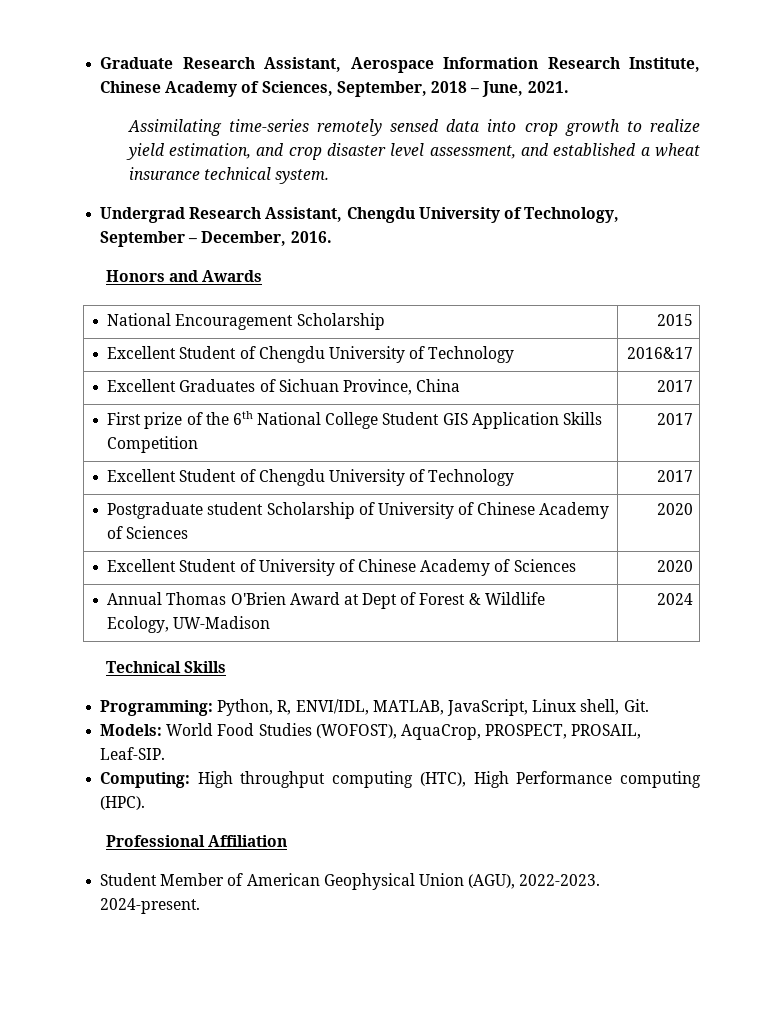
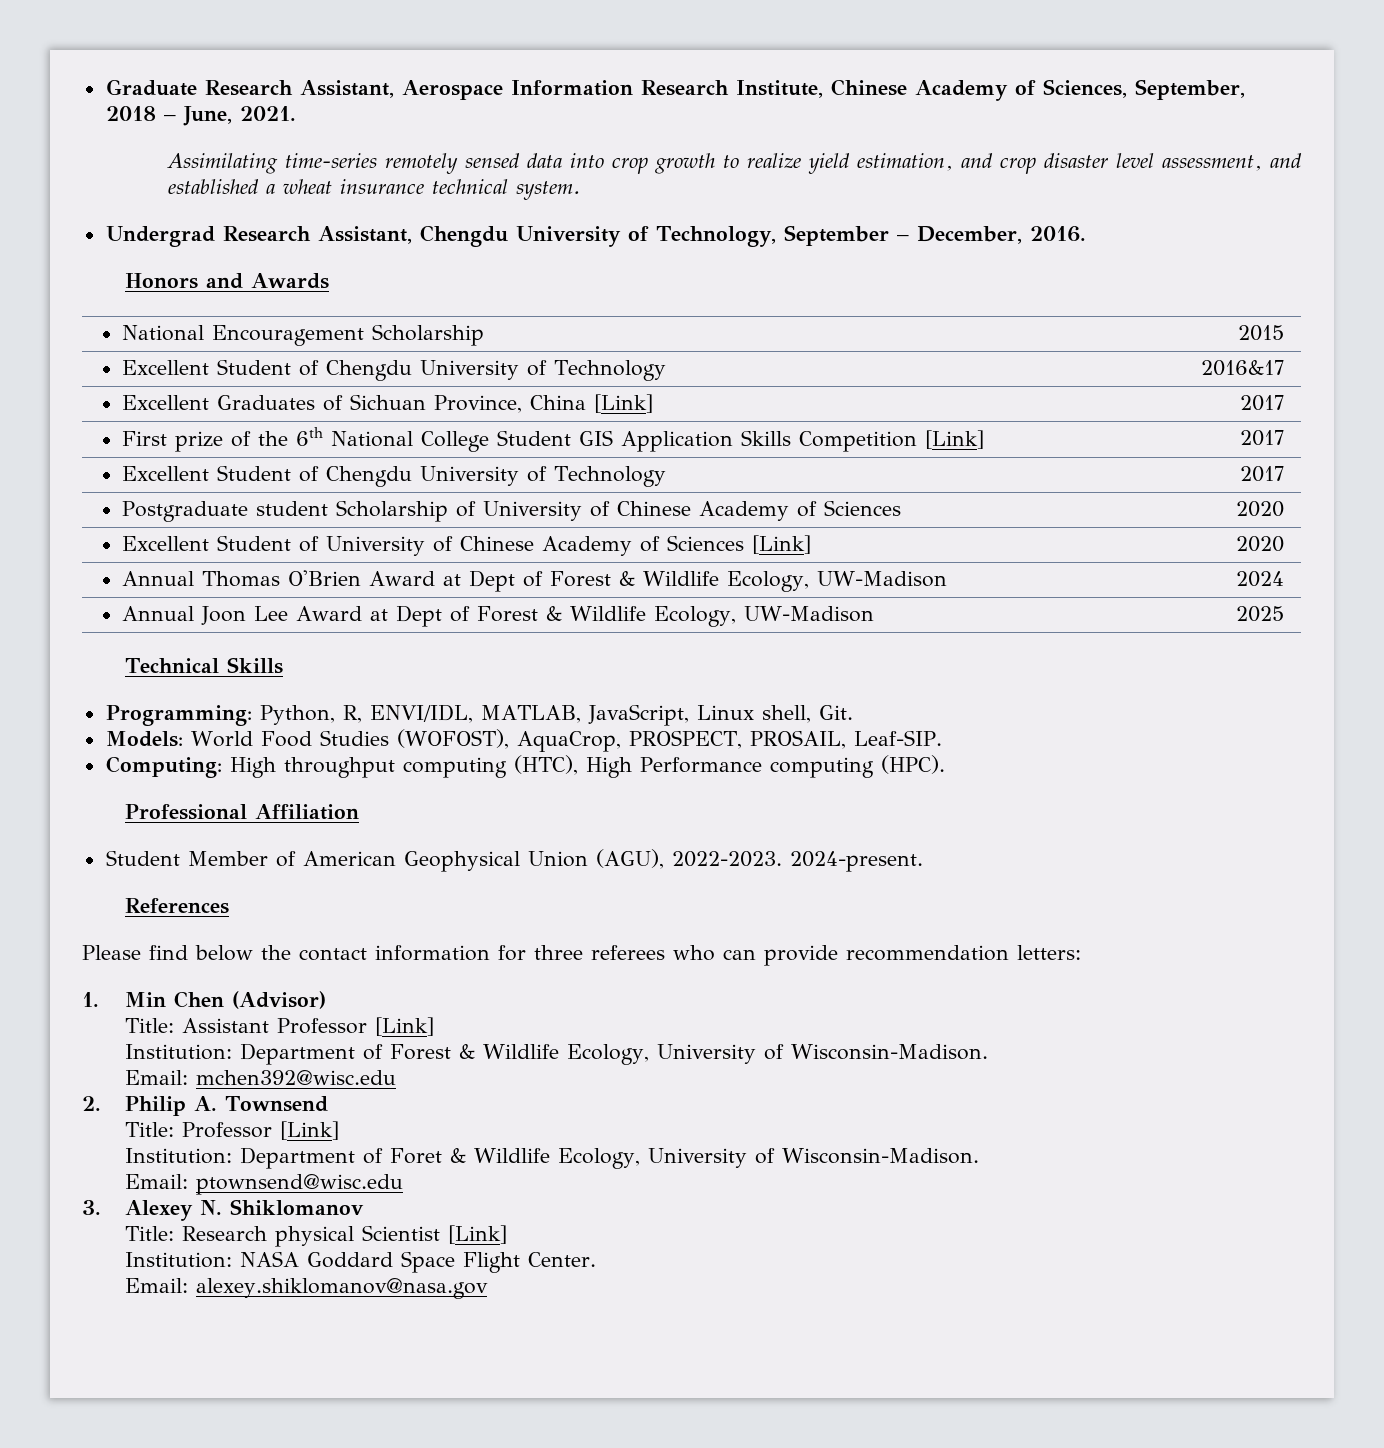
(461, 385) none -> [594,394,654,413] [Link]
(199, 444) none -> [925,430,985,449] [Link]
(576, 565) none -> [752,535,812,554] [Link]
(693, 599) none -> [122,605,875,627] [1236,606,1285,622] // Annual Joon Lee Award at Dept of Forest & Wildlife Ecology, UW-Madison | 2025
(201, 906) none -> [124,898,229,914] [82,945,1081,966] [82,991,326,1009] [124,1017,434,1036] [124,1043,988,1065] [124,1070,396,1085] [82,1096,328,1116] [124,1121,339,1140] [124,1147,979,1169] [124,1174,403,1195] [82,1199,364,1221] [124,1225,507,1247] [124,1251,596,1273] [124,1278,488,1299] // References // Please find below the contact information for three referees who can provide recommendation letters: // 1. Min Chen (Advisor) // Title: Assistant Professor [Link] // Institution: Department of Forest & Wildlife Ecology, University of Wisconsin-Madison. // Email: mchen392@wisc.edu // 2. Philip A. Townsend // Title: Professor [Link] // Institution: Department of Foret & Wildlife Ecology, University of Wisconsin-Madison. // Email: ptownsend@wisc.edu // 3. Alexey N. Shiklomanov // Title: Research physical Scientist [Link] // Institution: NASA Goddard Space Flight Center. // Email: alexey.shiklomanov@nasa.gov

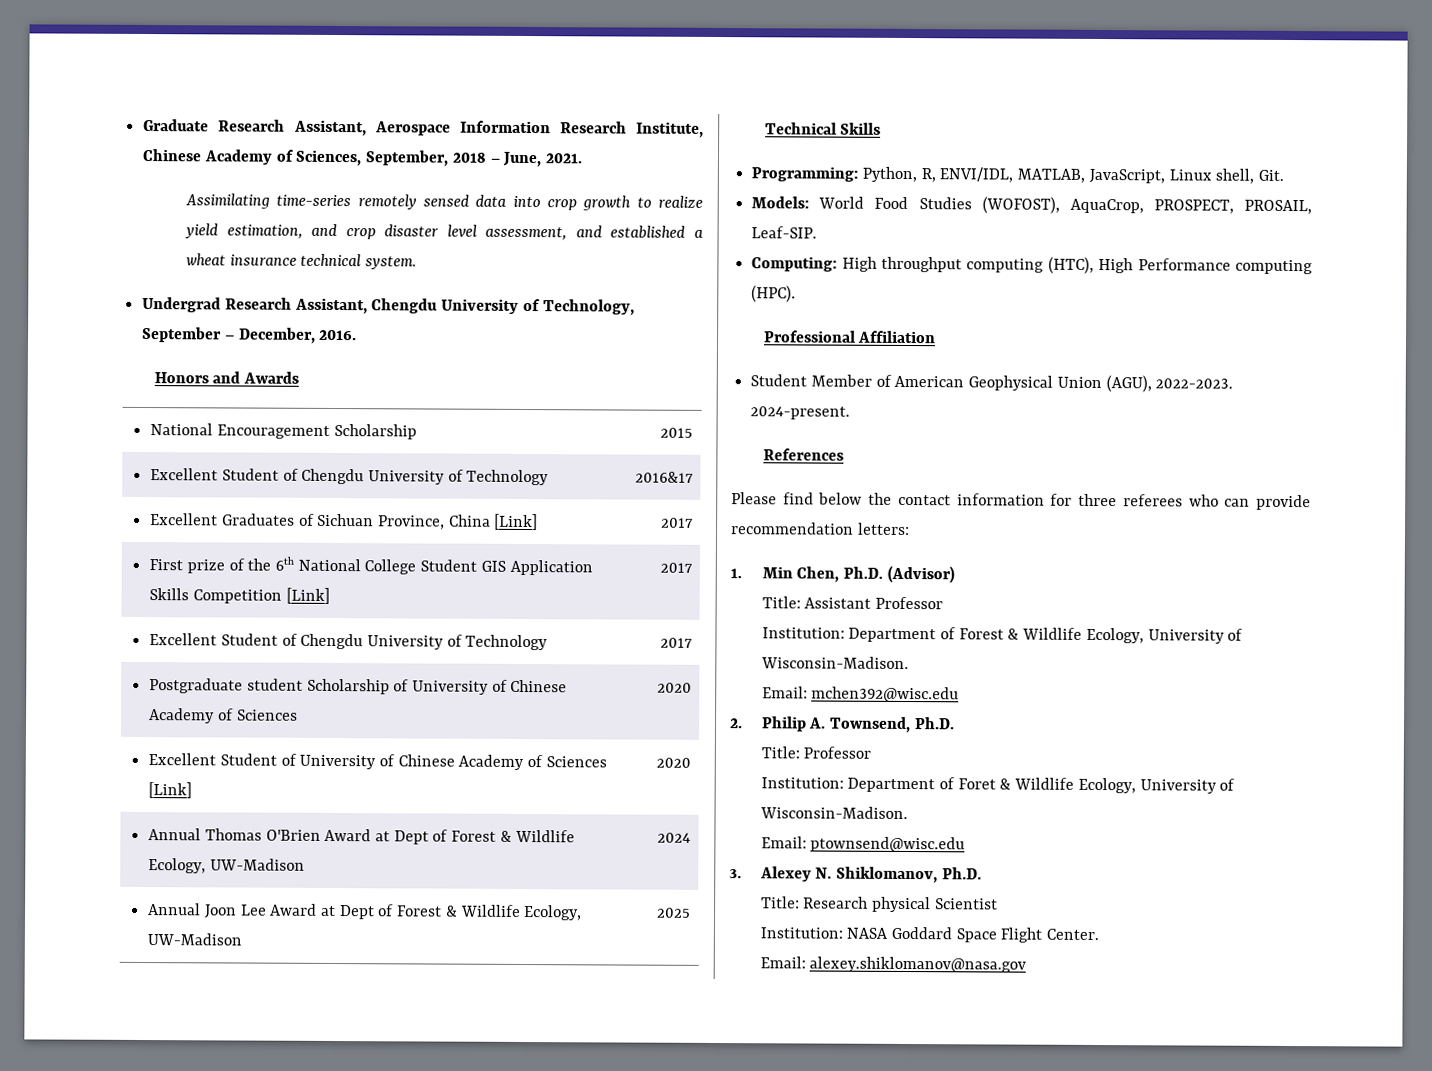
[173,991,224,1008] Chen -> [796,566,883,583] Chen, Ph.D.
[374,1017,434,1036] [Link] -> (943, 603) none
[224,1096,328,1112] Townsend -> [828,716,955,734] Townsend, Ph.D.
[279,1121,339,1140] [Link] -> (872, 752) none
[229,1199,364,1215] Shiklomanov -> [835,866,982,884] Shiklomanov, Ph.D.
[447,1225,507,1244] [Link] -> (998, 904) none

